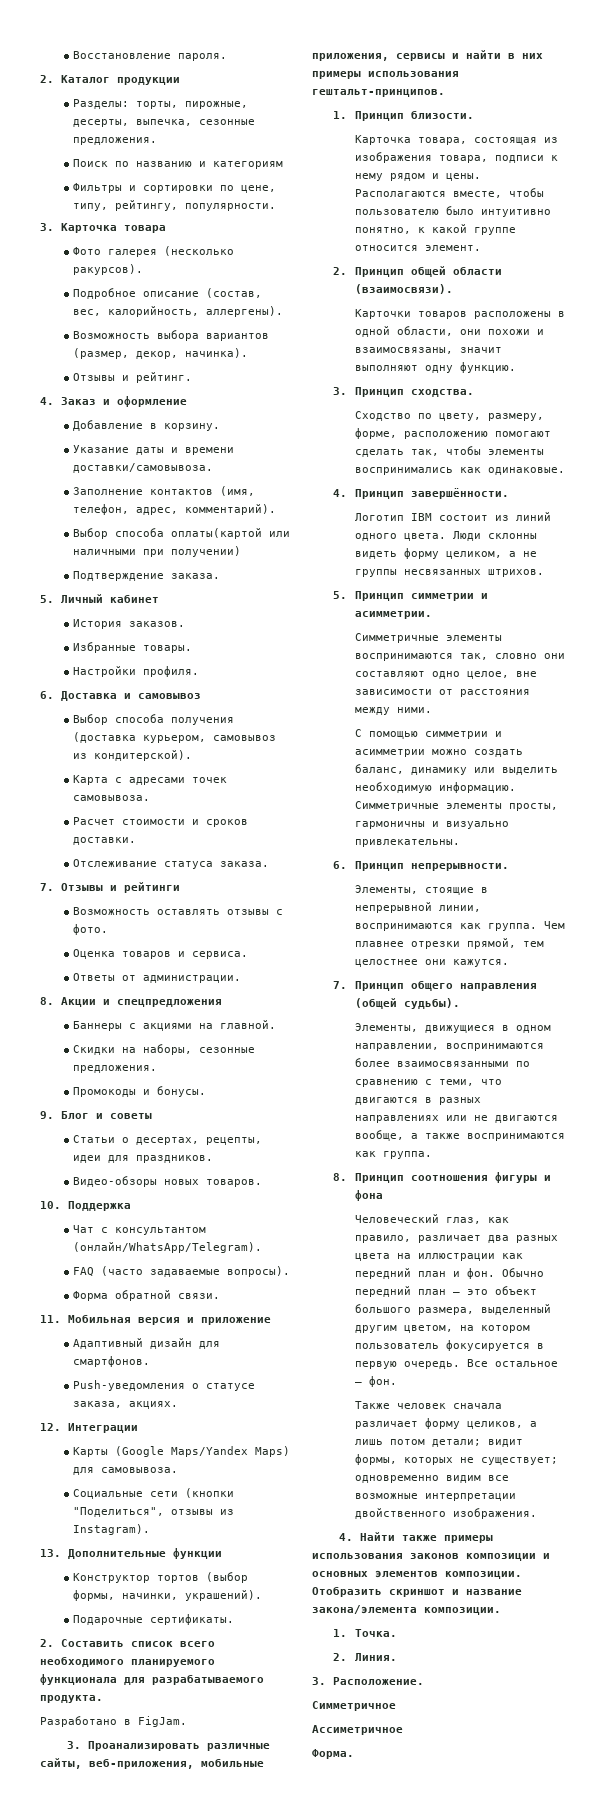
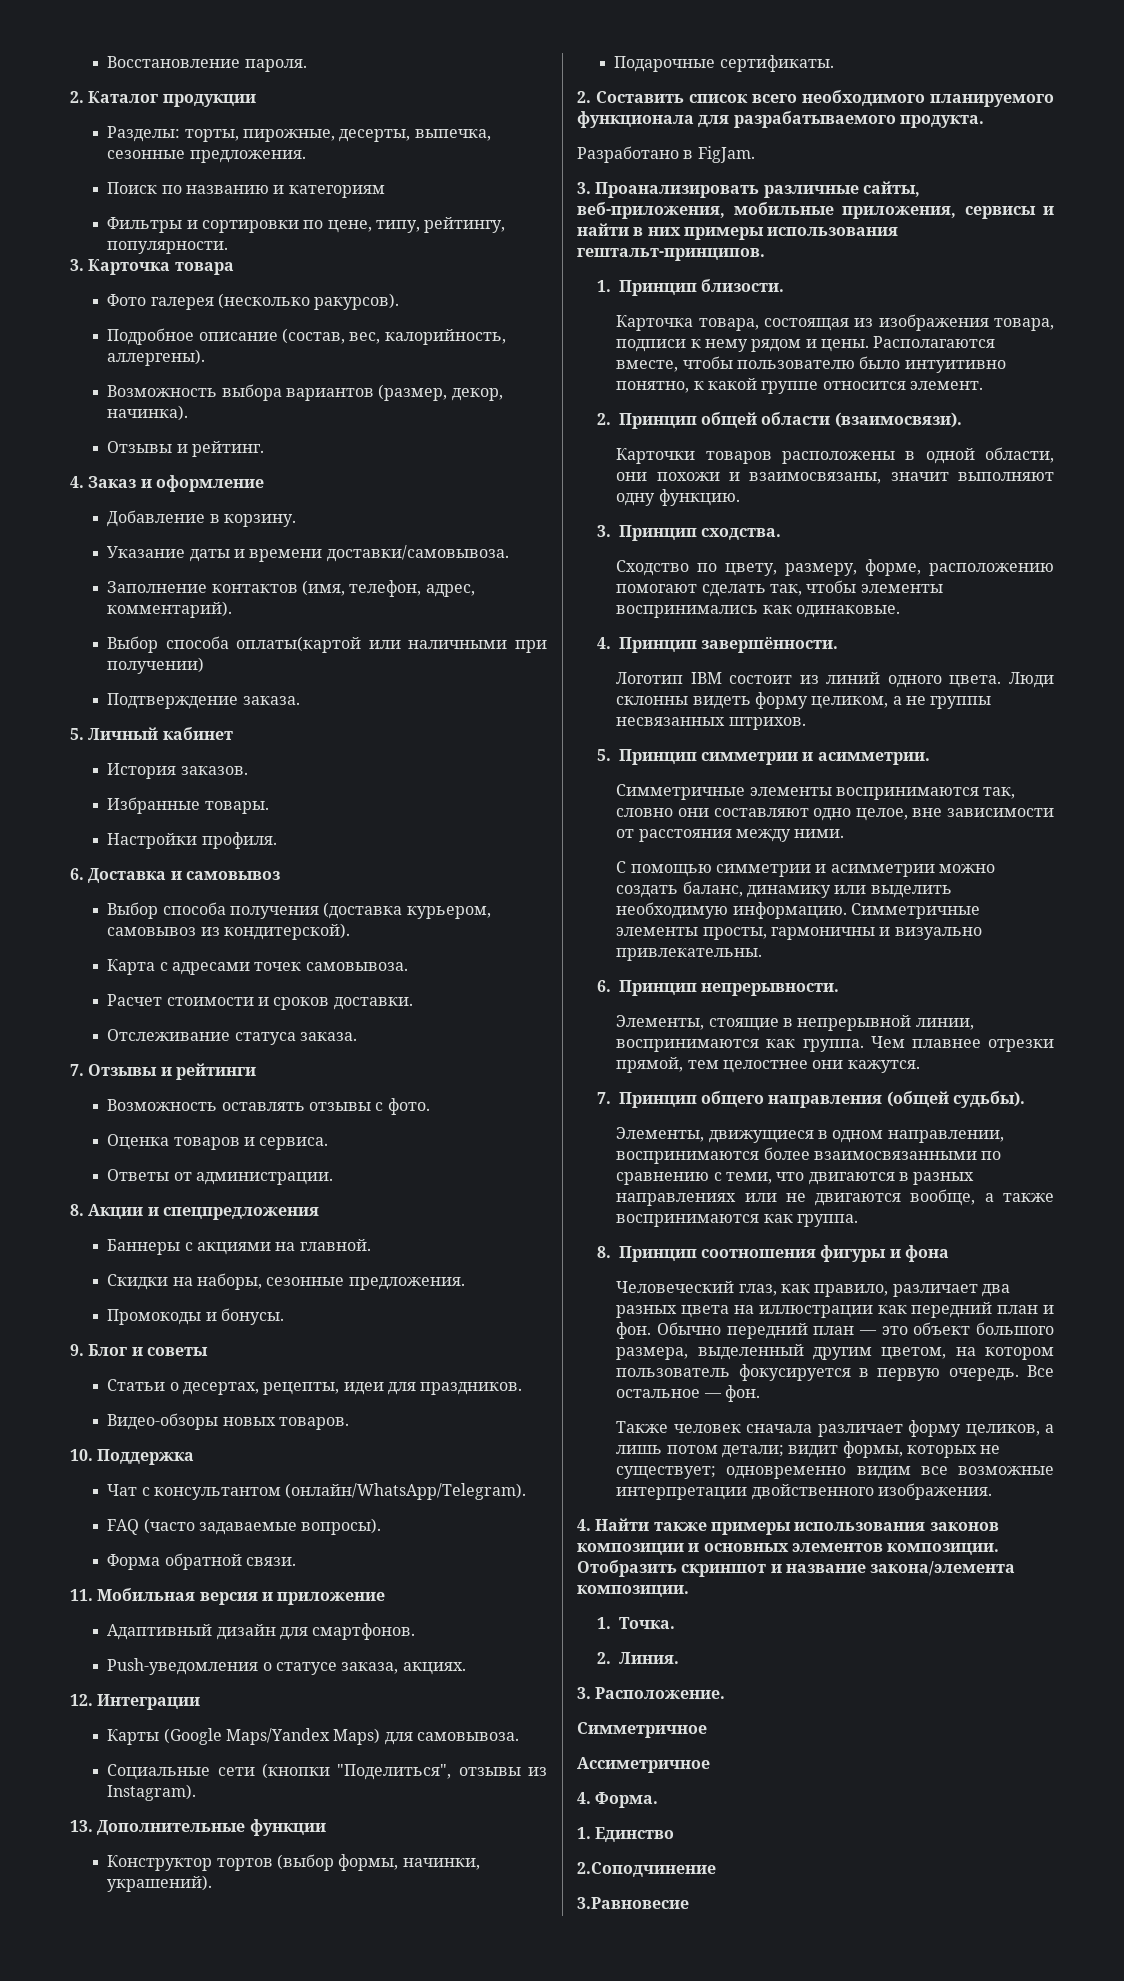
(403, 1730) none -> [577,1792,591,1804] 4.
(354, 1754) none -> [577,1827,675,1842] [577,1862,716,1877] [577,1897,689,1909] // 1. Единство // 2.Соподчинение // 3.Равновесие

